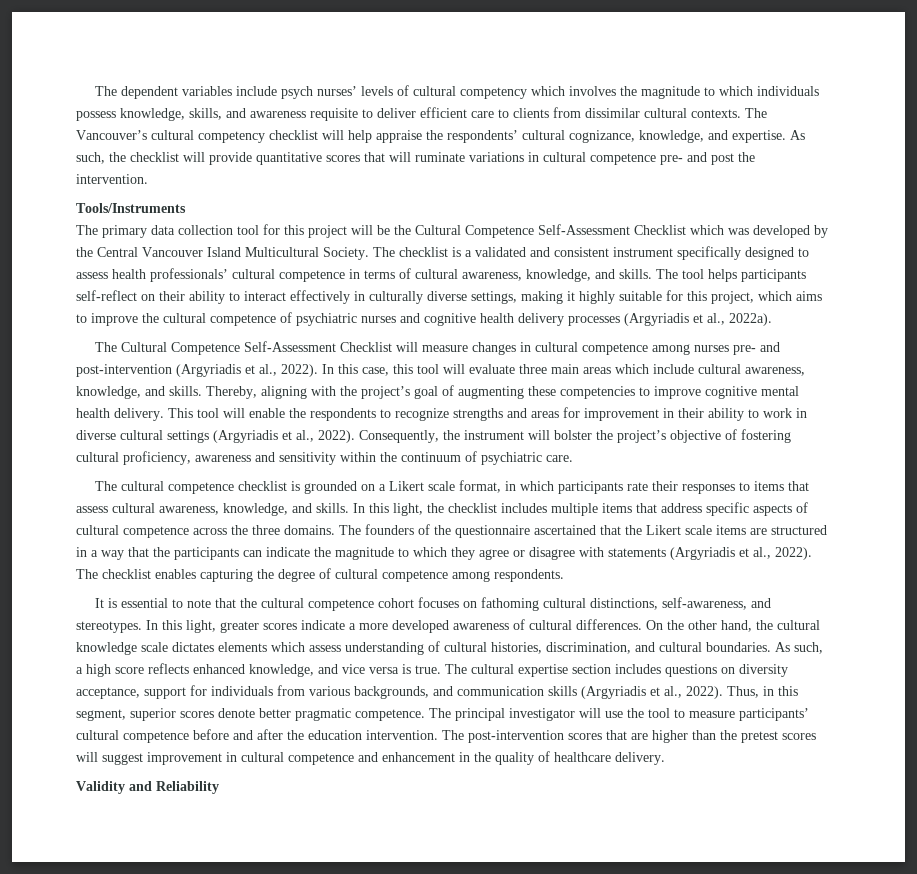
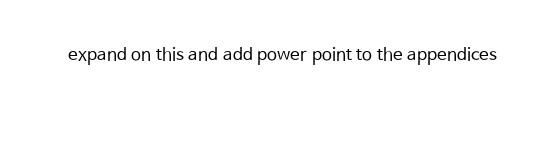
[94,85,819,99] [76,107,767,121] [76,130,805,143] [76,152,755,165] [76,174,148,184] [76,203,186,213] [76,224,828,238] [76,246,809,260] [76,268,806,282] [76,290,822,304] [76,312,772,326] [94,341,780,355] [76,364,805,377] [76,385,799,399] [76,407,807,421] [76,429,791,443] [76,451,573,465] [94,480,809,494] [76,502,808,516] [76,524,827,538] [76,547,812,560] [76,568,564,582] [94,597,771,611] [76,619,820,633] [76,641,823,655] [76,663,788,677] [76,685,798,699] [76,708,809,721] [76,729,816,743] [76,751,665,765] [76,781,219,794] The dependent variables include psych nurses’ levels of cultural competency which involves the magnitude to which individuals possess knowledge, skills, and awareness requisite to deliver efficient care to clients from dissimilar cultural contexts. The Vancouver’s cultural competency checklist will help appraise the respondents’ cultural cognizance, knowledge, and expertise. As such, the checklist will provide quantitative scores that will ruminate variations in cultural competence pre- and post the intervention. // Tools/Instruments // The primary data collection tool for this project will be the Cultural Competence Self-Assessment Checklist which was developed by the Central Vancouver Island Multicultural Society. The checklist is a validated and consistent instrument specifically designed to assess health professionals’ cultural competence in terms of cultural awareness, knowledge, and skills. The tool helps participants self-reflect on their ability to interact effectively in culturally diverse settings, making it highly suitable for this project, which aims to improve the cultural competence of psychiatric nurses and cognitive health delivery processes (Argyriadis et al., 2022a). // The Cultural Competence Self-Assessment Checklist will measure changes in cultural competence among nurses pre- and post-intervention (Argyriadis et al., 2022). In this case, this tool will evaluate three main areas which include cultural awareness, knowledge, and skills. Thereby, aligning with the project’s goal of augmenting these competencies to improve cognitive mental health delivery. This tool will enable the respondents to recognize strengths and areas for improvement in their ability to work in diverse cultural settings (Argyriadis et al., 2022). Consequently, the instrument will bolster the project’s objective of fostering cultural proficiency, awareness and sensitivity within the continuum of psychiatric care. // The cultural competence checklist is grounded on a Likert scale format, in which participants rate their responses to items that assess cultural awareness, knowledge, and skills. In this light, the checklist includes multiple items that address specific aspects of cultural competence across the three domains. The founders of the questionnaire ascertained that the Likert scale items are structured in a way that the participants can indicate the magnitude to which they agree or disagree with statements (Argyriadis et al., 2022). The checklist enables capturing the degree of cultural competence among respondents. // It is essential to note that the cultural competence cohort focuses on fathoming cultural distinctions, self-awareness, and stereotypes. In this light, greater scores indicate a more developed awareness of cultural differences. On the other hand, the cultural knowledge scale dictates elements which assess understanding of cultural histories, discrimination, and cultural boundaries. As such, a high score reflects enhanced knowledge, and vice versa is true. The cultural expertise section includes questions on diversity acceptance, support for individuals from various backgrounds, and communication skills (Argyriadis et al., 2022). Thus, in this segment, superior scores denote better pragmatic competence. The principal investigator will use the tool to measure participants’ cultural competence before and after the education intervention. The post-intervention scores that are higher than the pretest scores will suggest improvement in cultural competence and enhancement in the quality of healthcare delivery. // Validity and Reliability -> [68,47,498,65] expand on this and add power point to the appendices

